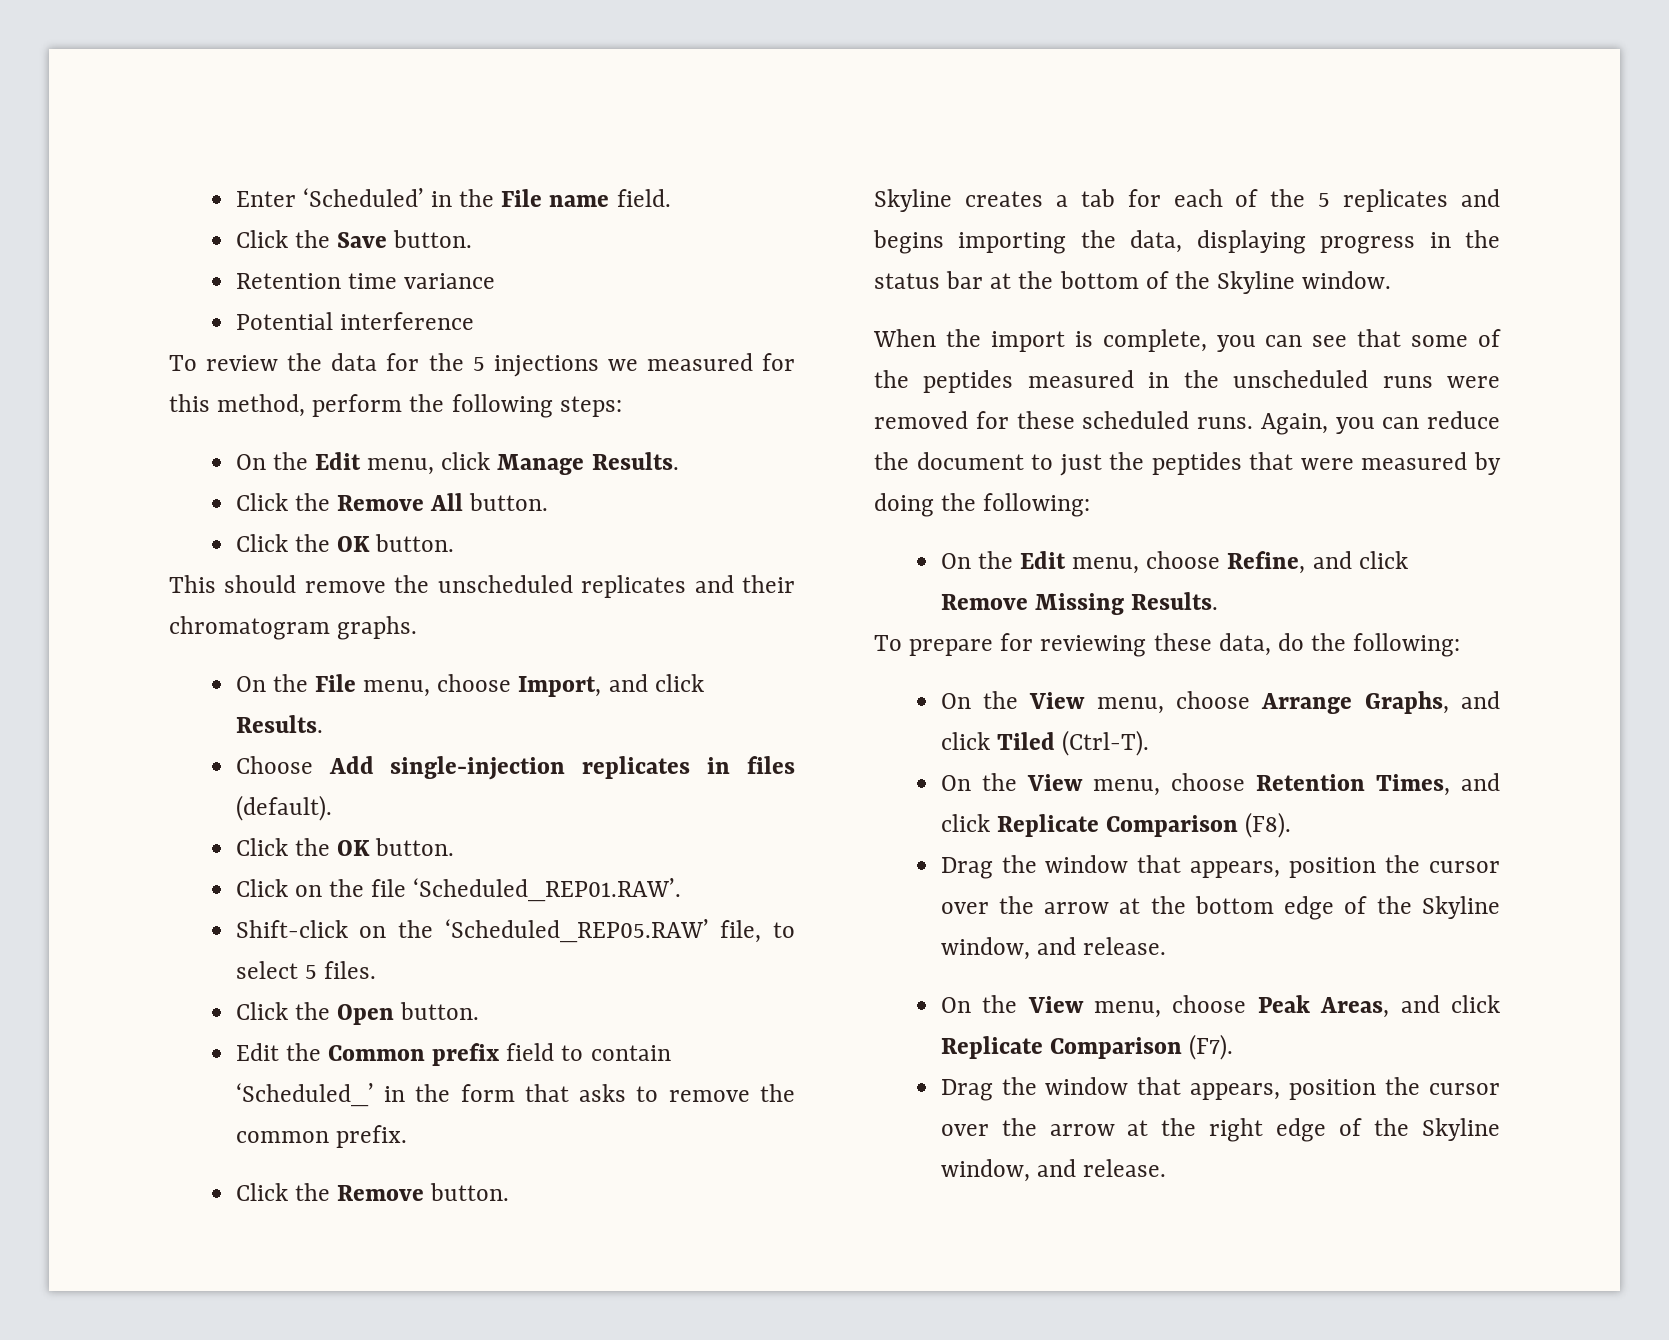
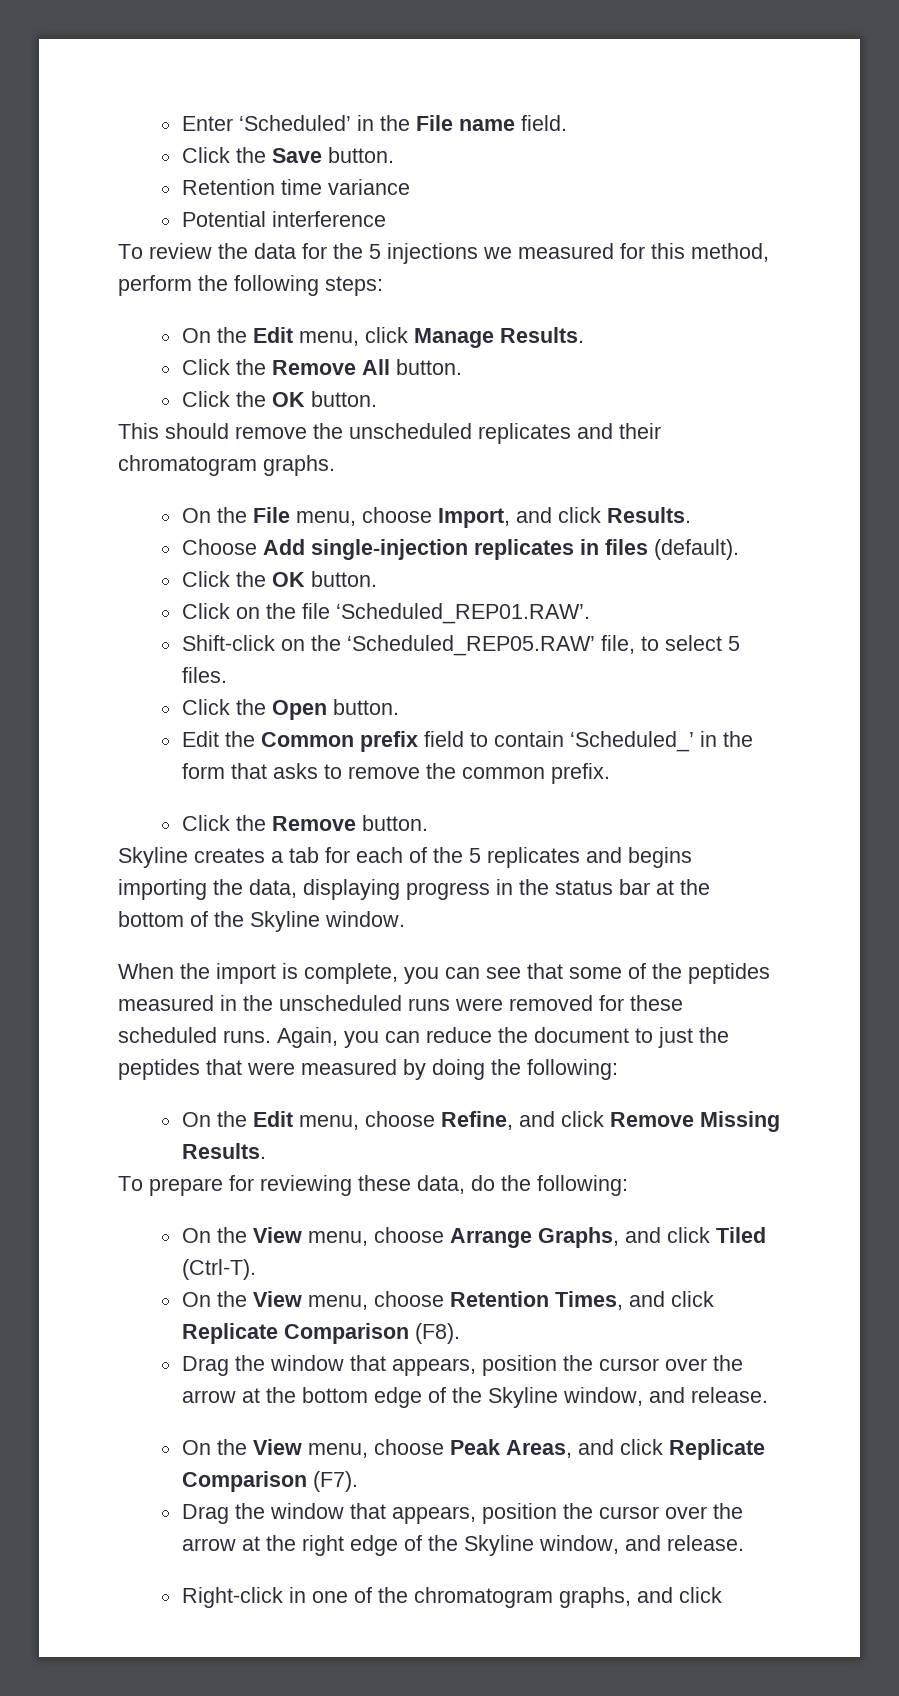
(1166, 1168) none -> [181,1587,722,1608] // Right-click in one of the chromatogram graphs, and click

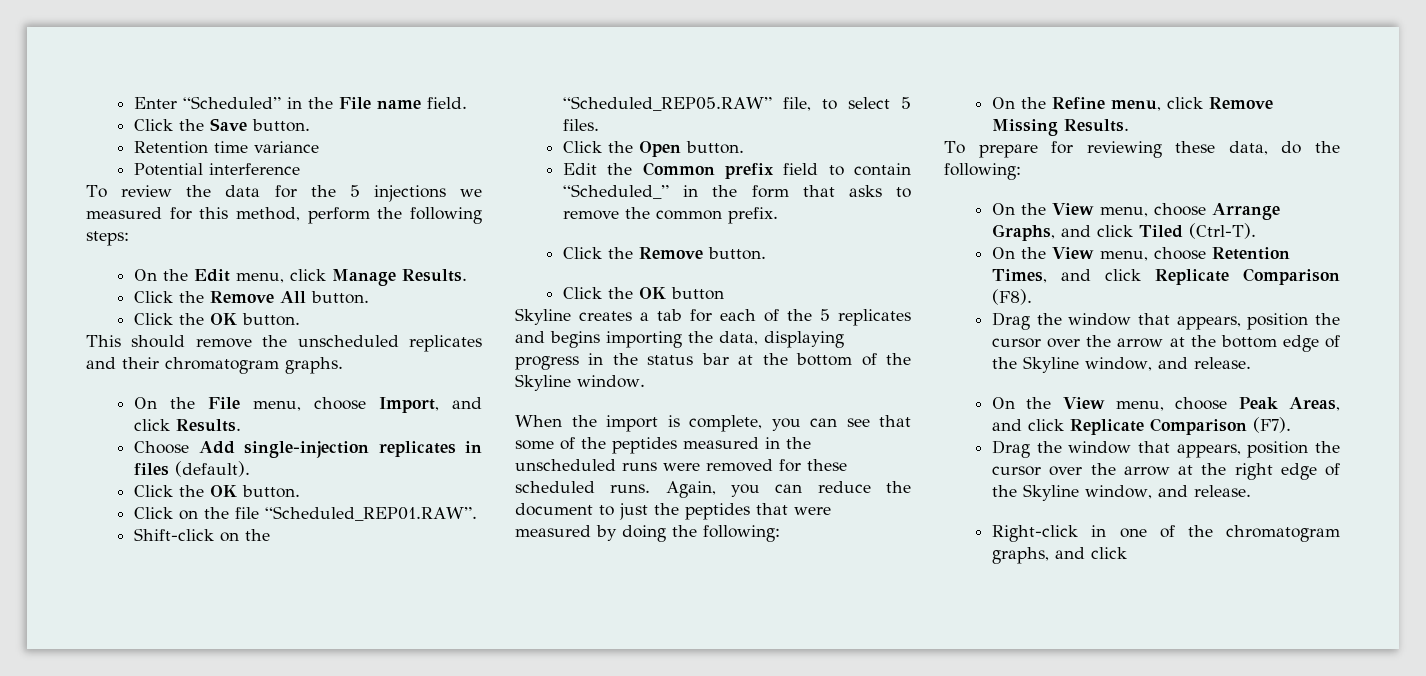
[238,115,351,131] ‘Scheduled’ -> [183,96,282,109] “Scheduled”
[335,603,590,624] ‘Scheduled_REP01.RAW’. -> [265,506,478,521] “Scheduled_REP01.RAW”.
[346,635,595,656] ‘Scheduled_REP05.RAW’ -> [563,96,773,111] “Scheduled_REP05.RAW”
[569,731,694,752] ‘Scheduled_’ -> [563,184,670,199] “Scheduled_”
(428, 823) none -> [563,287,725,300] // Click the OK button
[252,1111,555,1130] Edit menu, choose Refine, and -> [1052,97,1162,111] Refine menu,

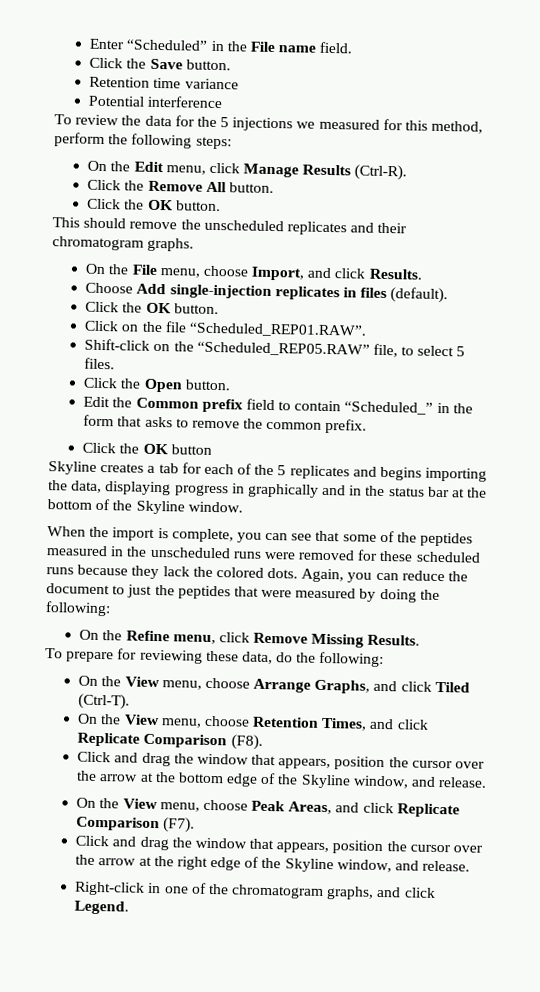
[402,269,468,282] Results. -> [302,164,408,181] Results (Ctrl-R).
[563,247,767,260] // Click the Remove button. -> (368, 426) none
(604, 359) none -> [246,483,363,498] graphically and in
[610,484,651,493] runs. -> [46,564,299,580] runs because they lack the colored dots.
[992,312,1031,330] Drag -> [77,751,171,767] Click and drag
[992,440,1031,458] Drag -> [75,835,169,851] Click and drag
(1128, 553) none -> [74,900,130,915] Legend.

